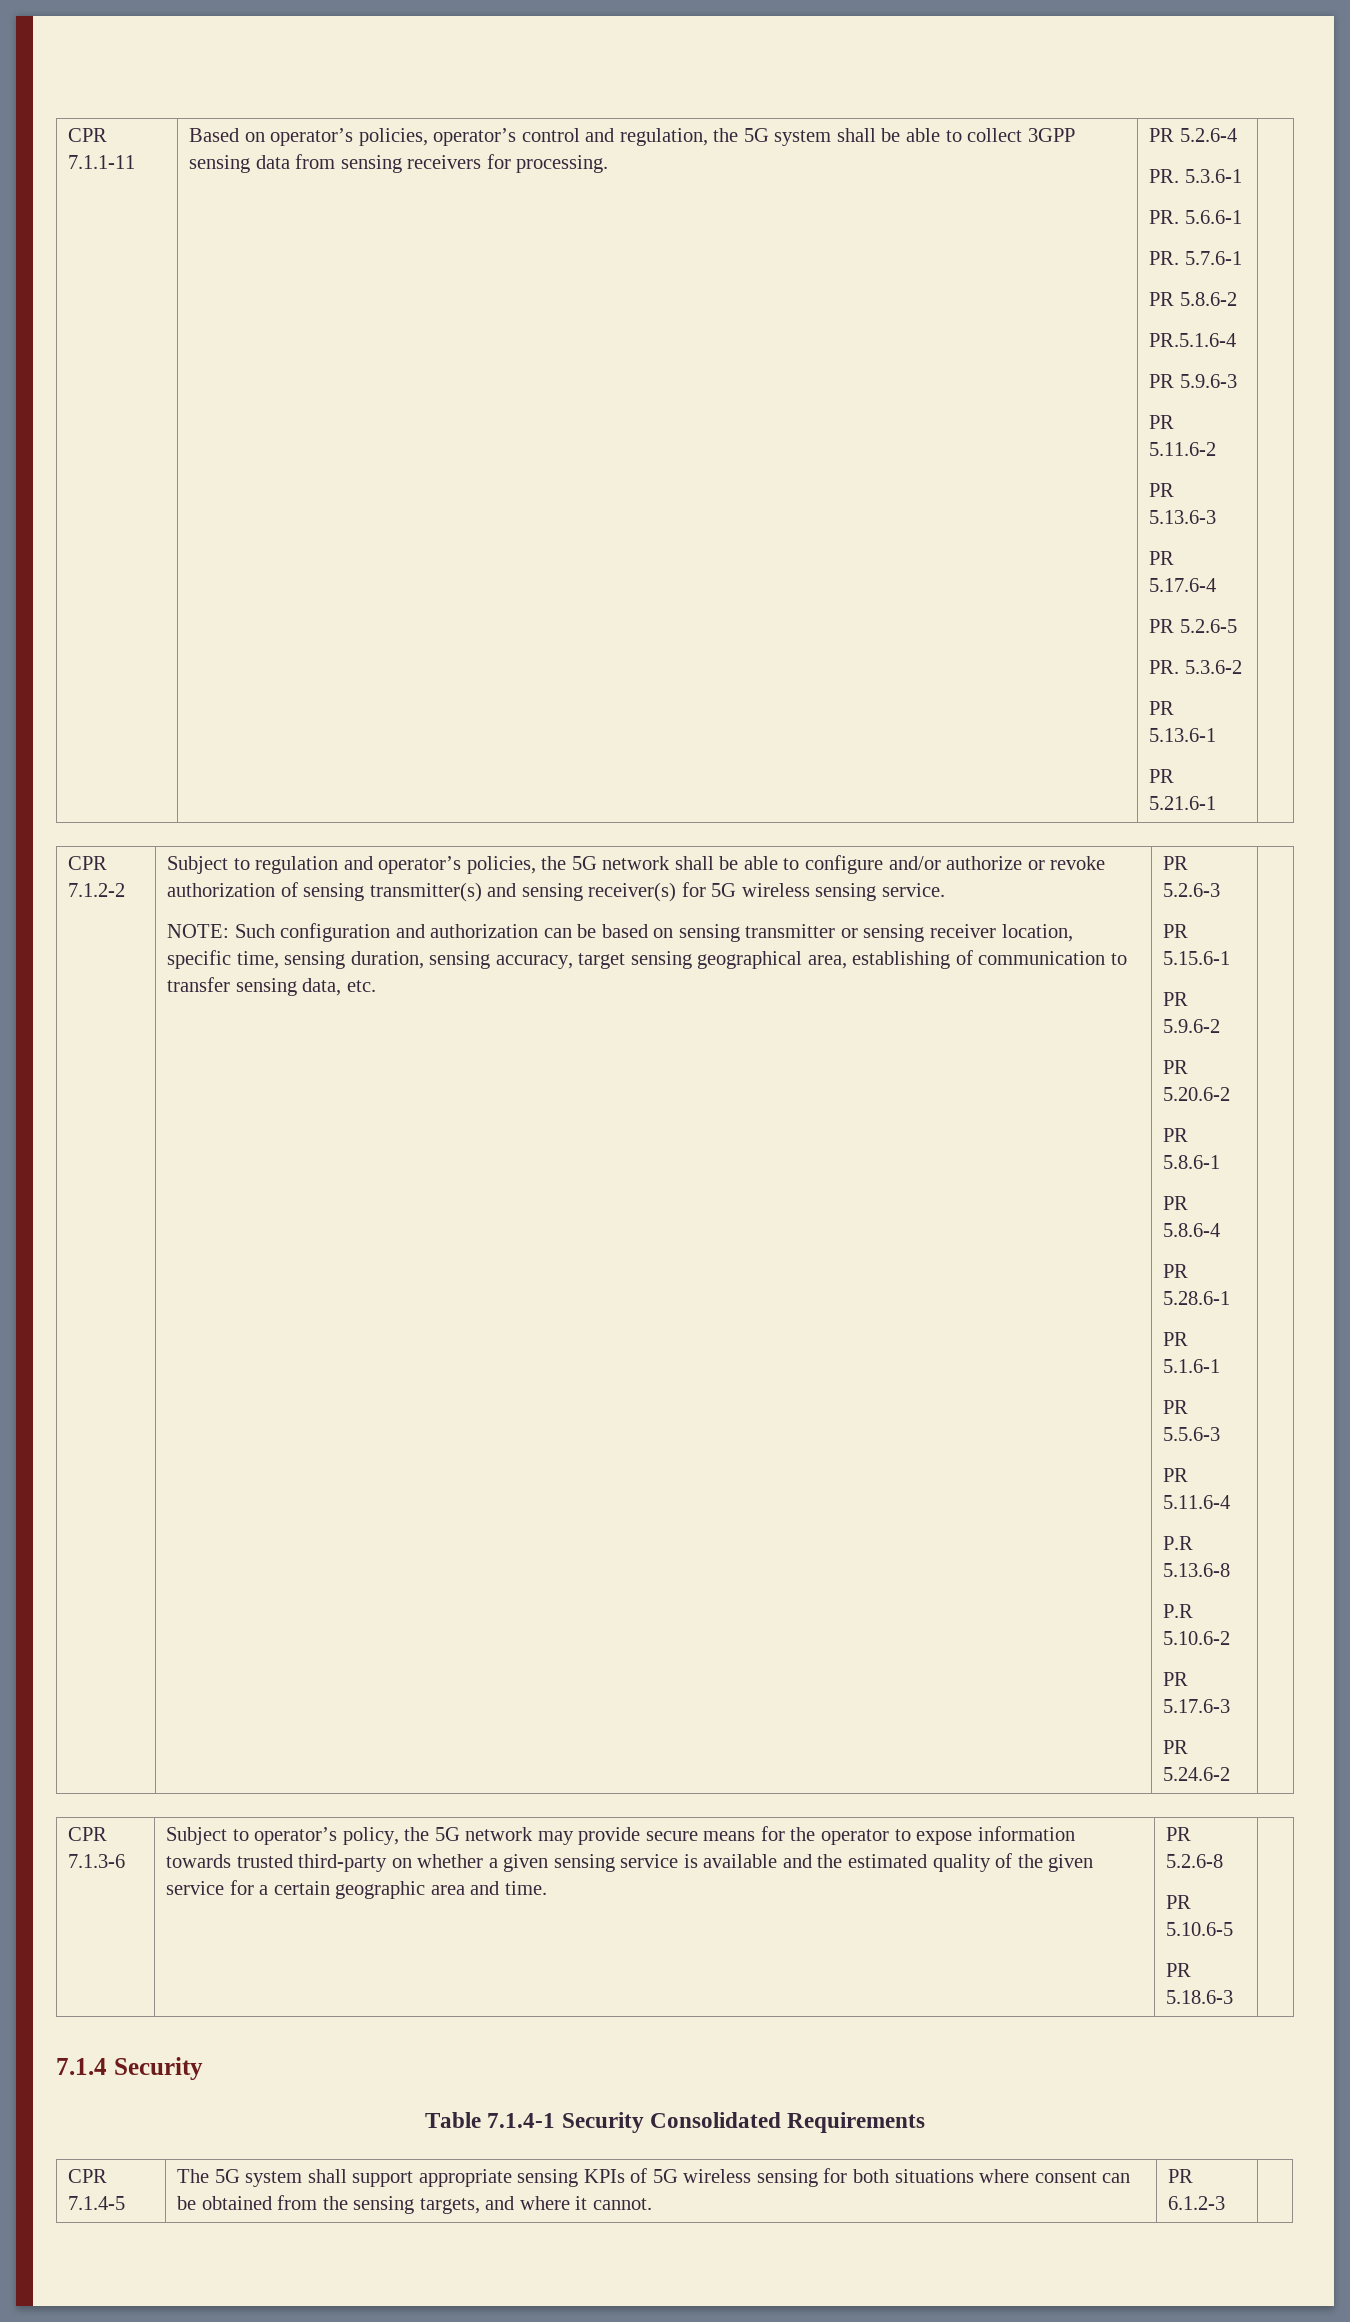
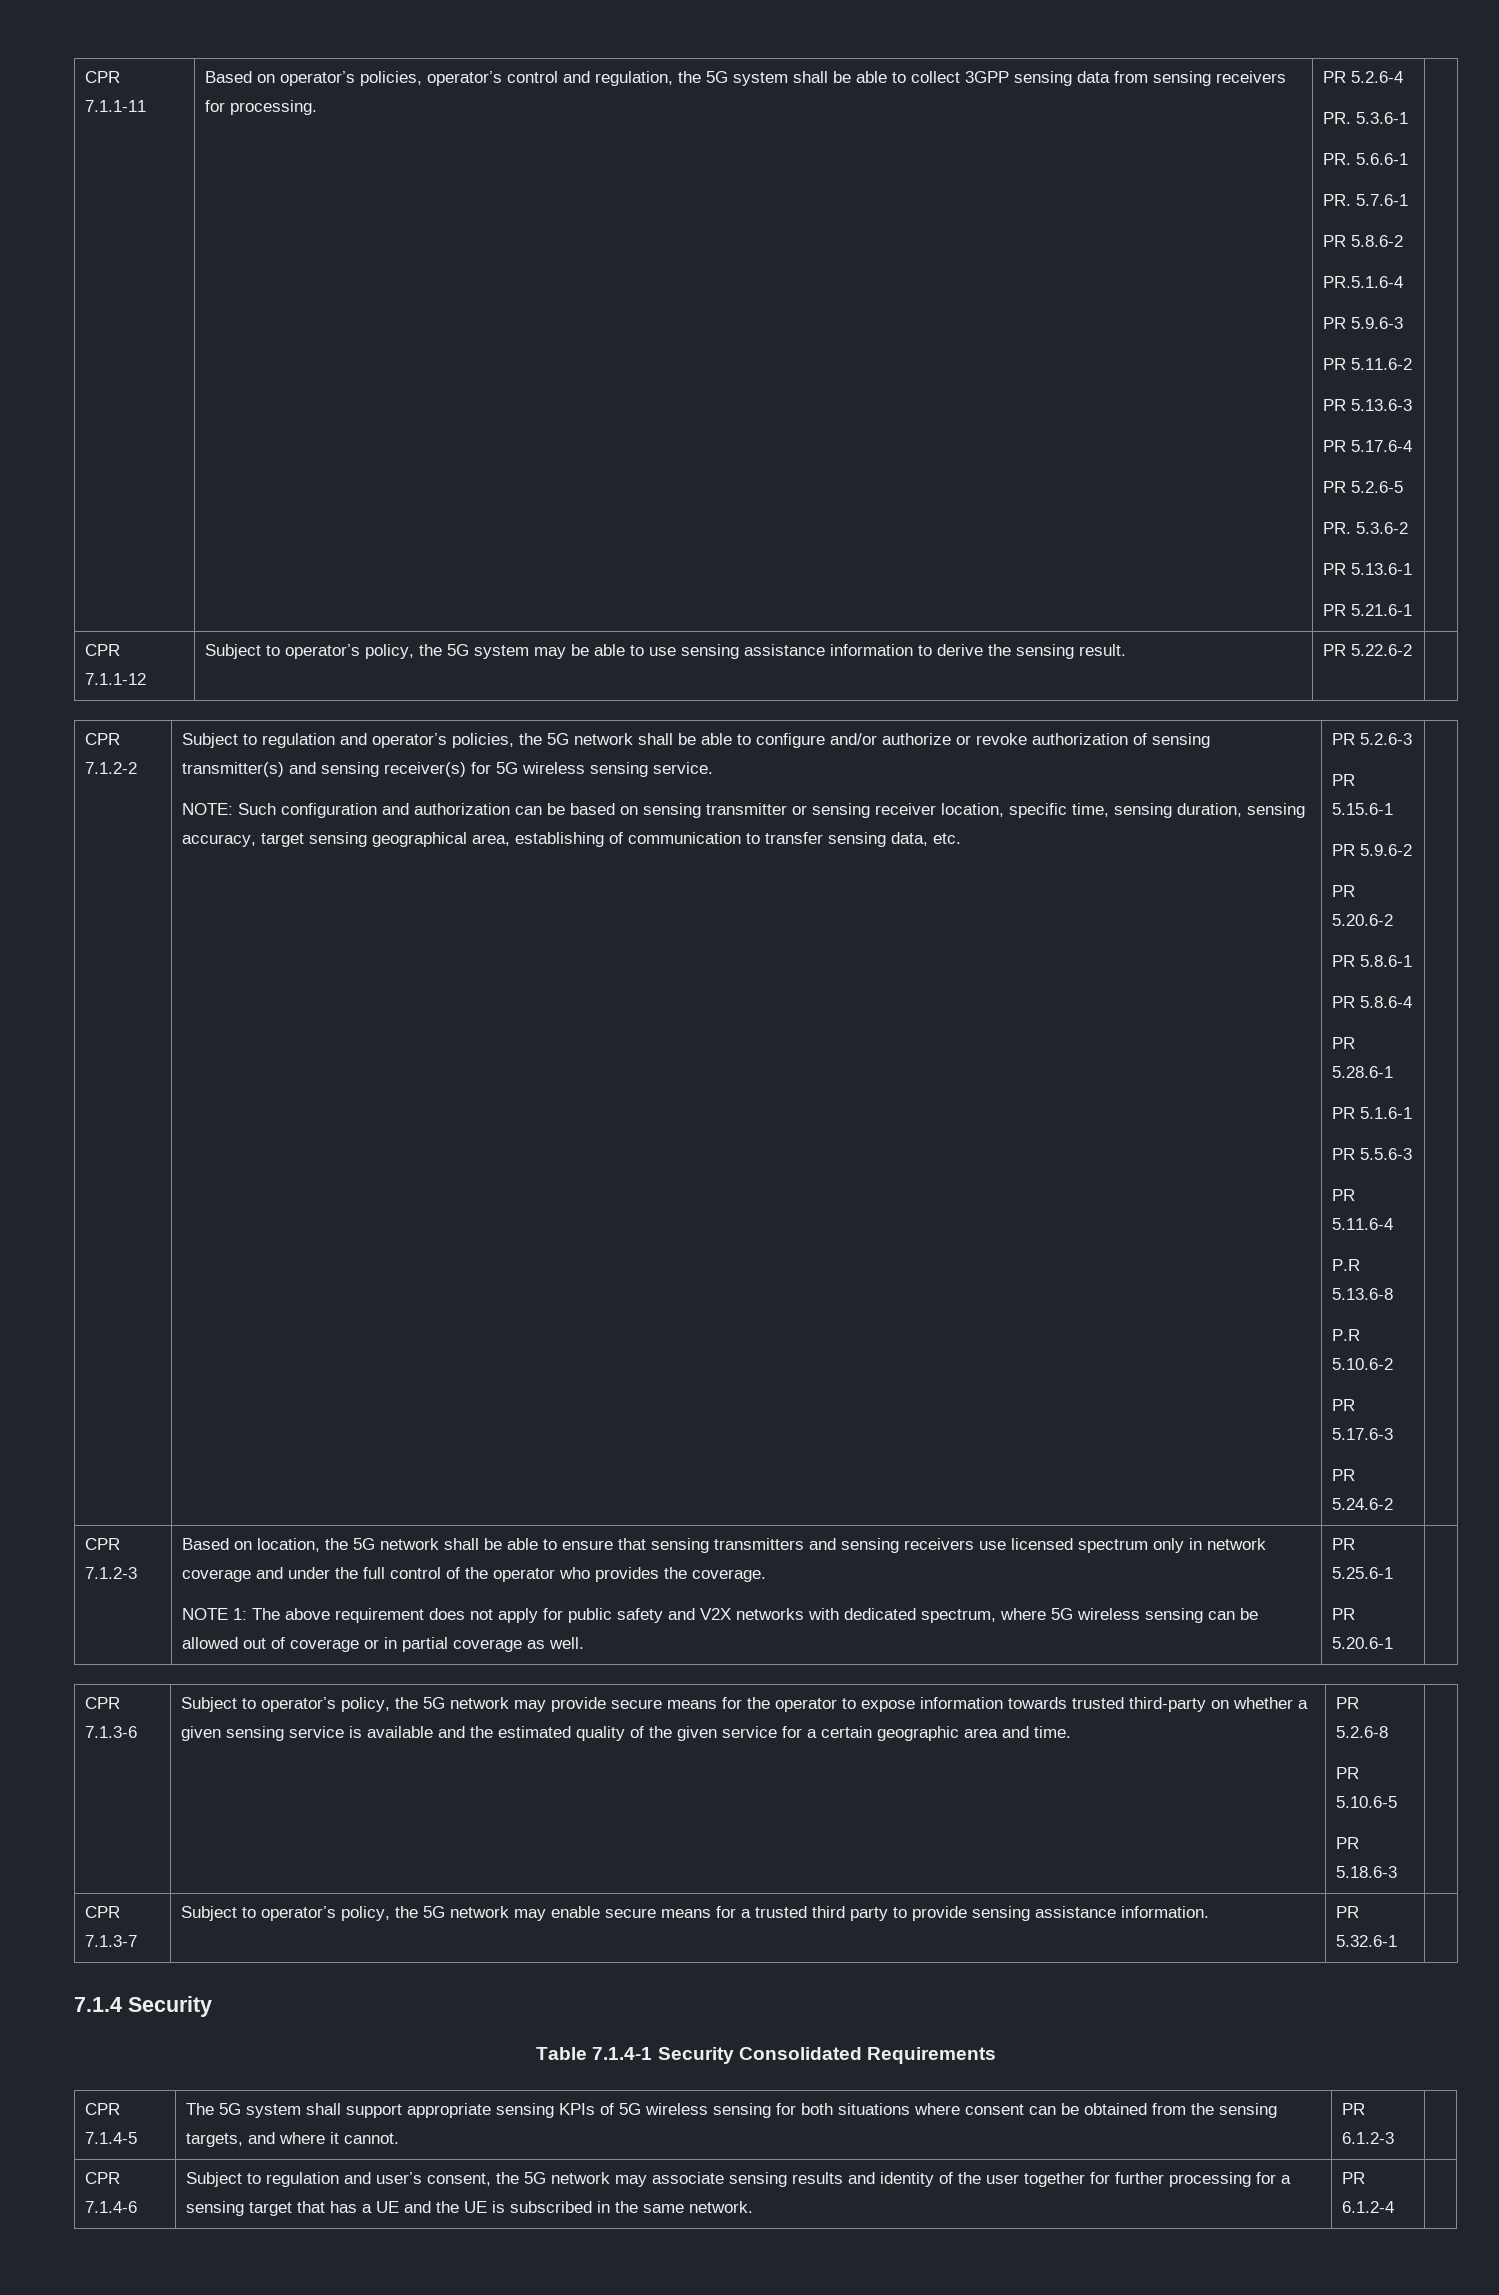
(1217, 803) none -> [85,644,121,656] [85,673,147,685] [205,644,1127,659] [1323,644,1413,656] // CPR 7.1.1-12 | Subject to operator’s policy, the 5G system may be able to use sensing assistance information to derive the sensing result. | PR 5.22.6-2 |
(1231, 1774) none -> [85,1538,121,1550] [85,1567,138,1579] [182,1538,1267,1553] [182,1567,767,1582] [182,1608,1259,1623] [182,1637,585,1652] [1332,1538,1356,1550] [1332,1567,1394,1579] [1332,1608,1356,1620] [1332,1637,1394,1649] // CPR 7.1.2-3 | Based on location, the 5G network shall be able to ensure that sensing transmitters and sensing receivers use licensed spectrum only in network coverage and under the full control of the operator who provides the coverage. // NOTE 1: The above requirement does not apply for public safety and V2X networks with dedicated spectrum, where 5G wireless sensing can be allowed out of coverage or in partial coverage as well. | PR 5.25.6-1 // PR 5.20.6-1 |
(1234, 1997) none -> [85,1906,121,1918] [85,1935,138,1947] [181,1906,1210,1921] [1336,1906,1360,1918] [1336,1935,1398,1947] // CPR 7.1.3-7 | Subject to operator’s policy, the 5G network may enable secure means for a trusted third party to provide sensing assistance information. | PR 5.32.6-1 |
(1226, 2203) none -> [85,2172,121,2184] [85,2201,138,2213] [186,2172,1292,2187] [186,2201,754,2216] [1342,2172,1366,2184] [1342,2201,1395,2213] // CPR 7.1.4-6 | Subject to regulation and user’s consent, the 5G network may associate sensing results and identity of the user together for further processing for a sensing target that has a UE and the UE is subscribed in the same network. | PR 6.1.2-4 |

